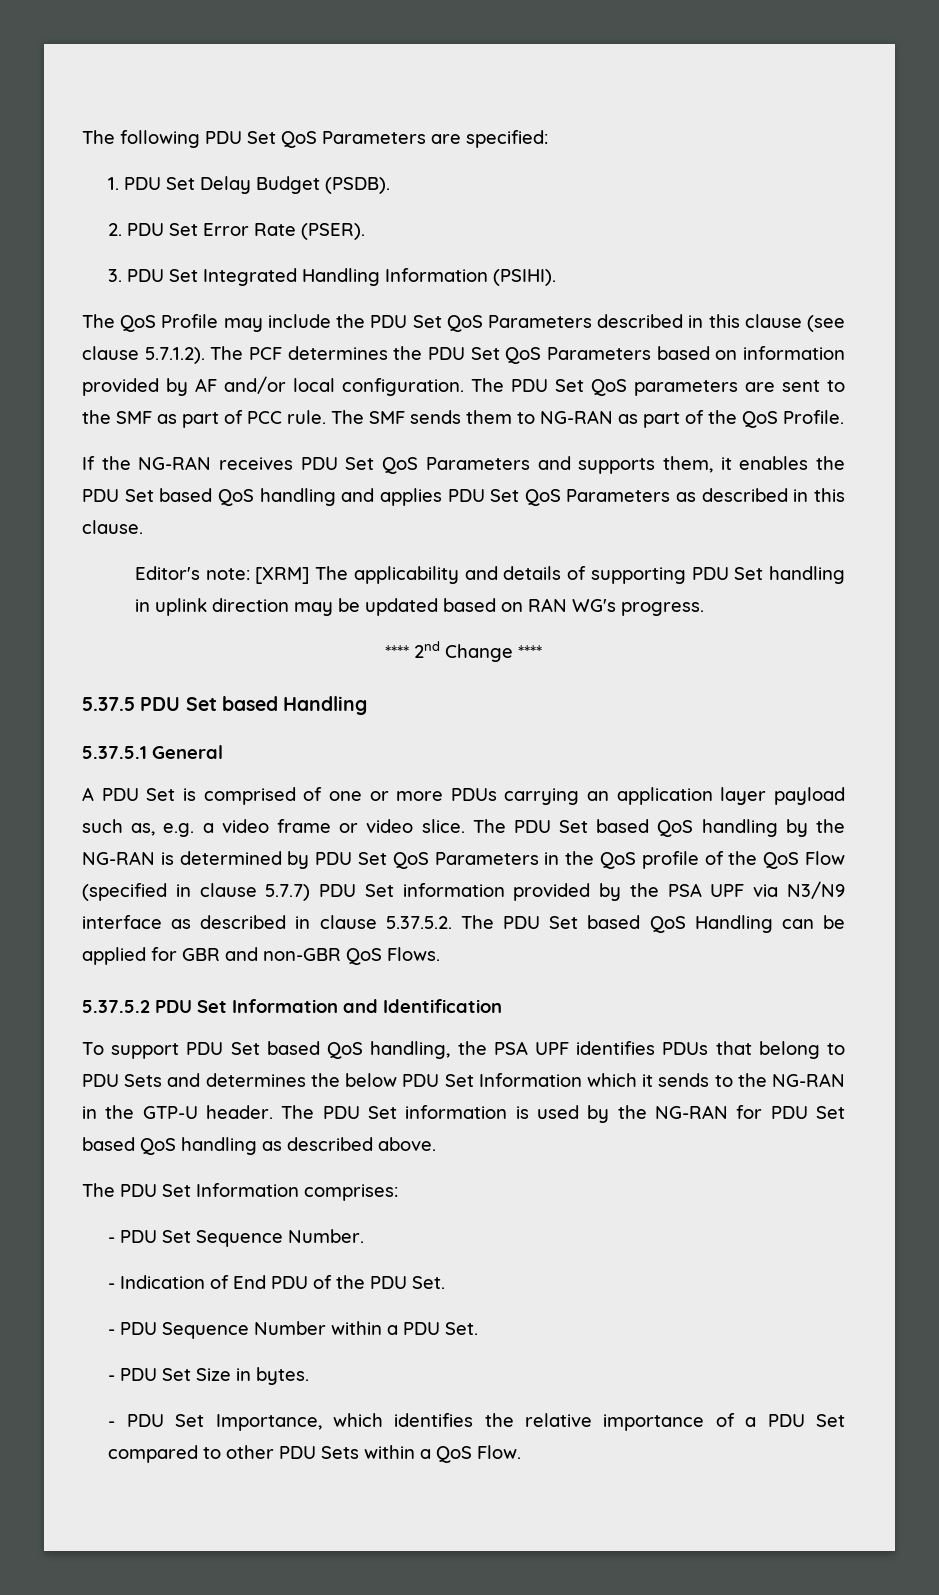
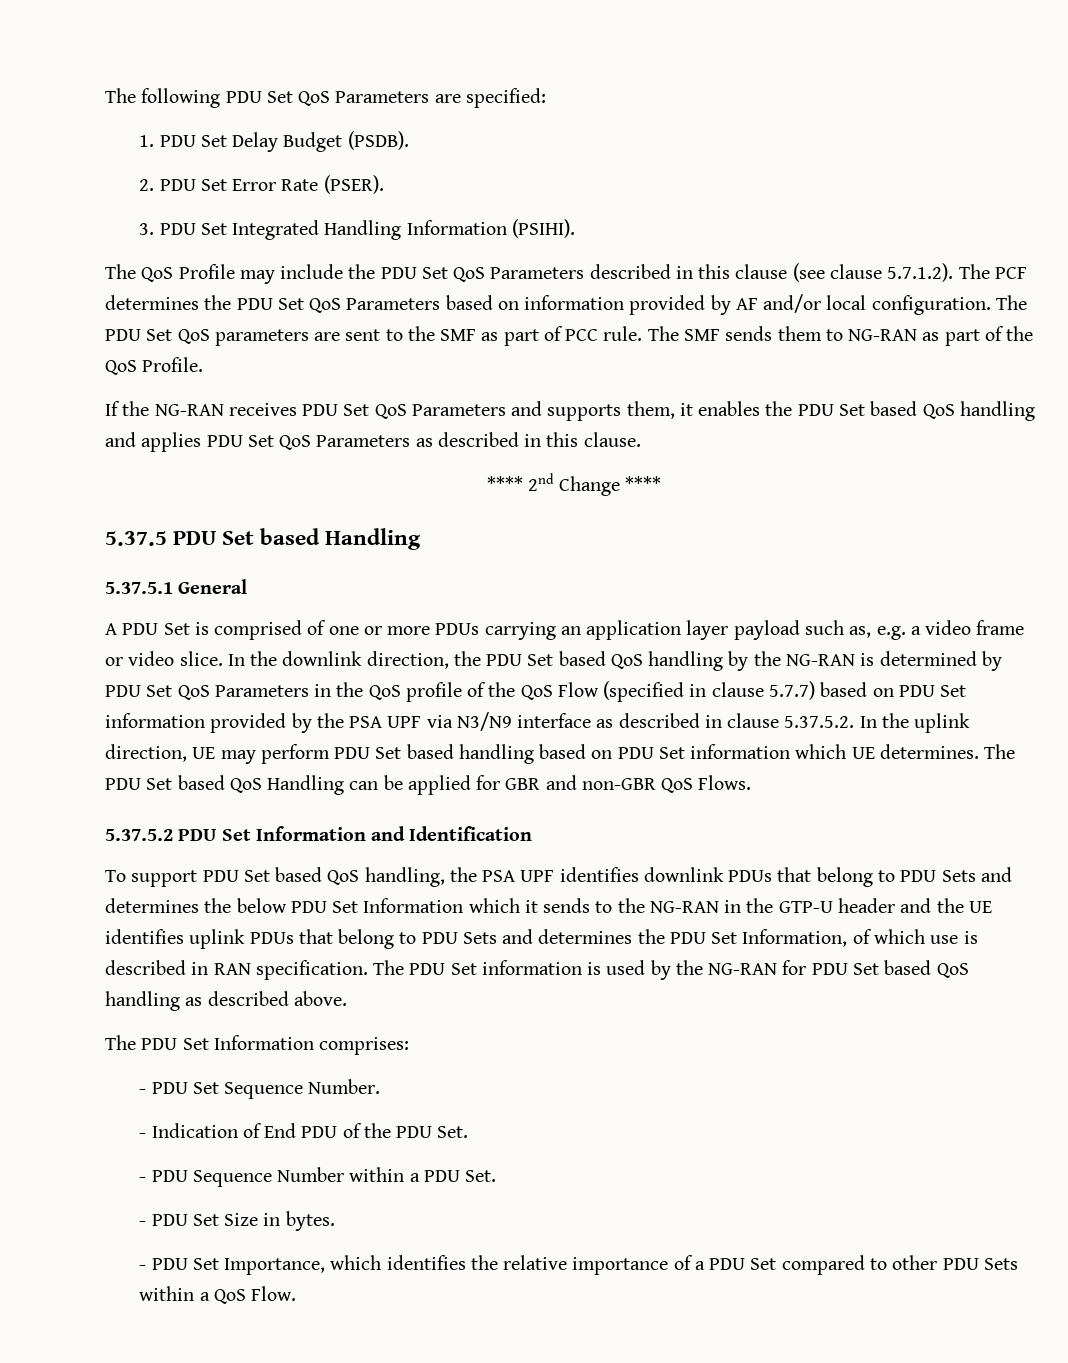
[134,566,846,584] [134,598,704,616] // Editor's note: [XRM] The applicability and details of supporting PDU Set handling in uplink direction may be updated based on RAN WG's progress. -> (641, 439) none
[472,819,506,833] The -> [227,651,481,669] In the downlink direction, the
(311, 892) none -> [820,682,894,697] based on
(452, 922) none -> [859,713,971,733] [105,744,979,764] In the uplink direction, UE may perform PDU Set based handling based on PDU Set information which UE determines.
(656, 1048) none -> [643,867,724,882] downlink
[206,1105,273,1119] header. -> [837,898,992,913] [105,929,978,949] [105,960,368,980] header and the UE identifies uplink PDUs that belong to PDU Sets and determines the PDU Set Information, of which use is described in RAN specification.

